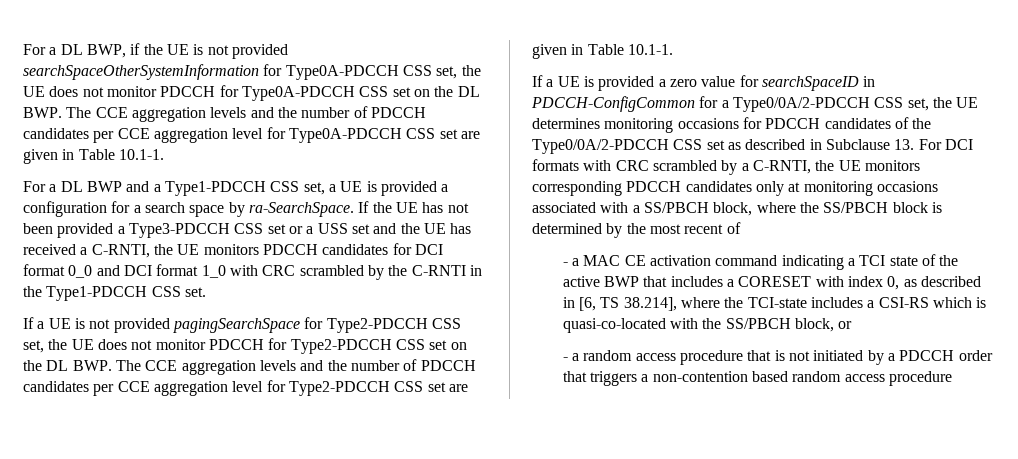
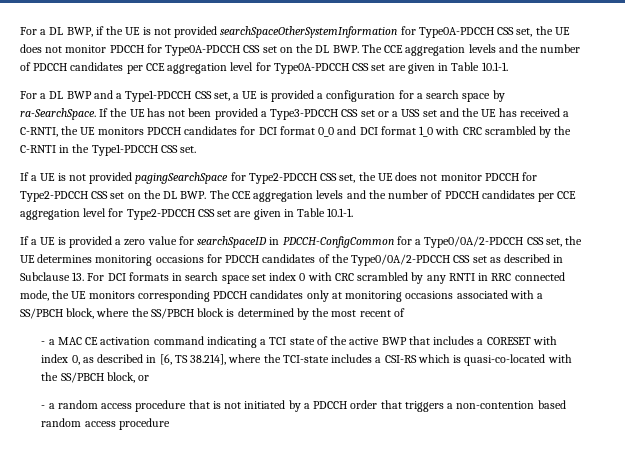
[583,160,811,175] with CRC scrambled by a C-RNTI, -> [172,272,565,284] [20,290,49,301] in search space set index 0 with CRC scrambled by any RNTI in RRC connected mode,

